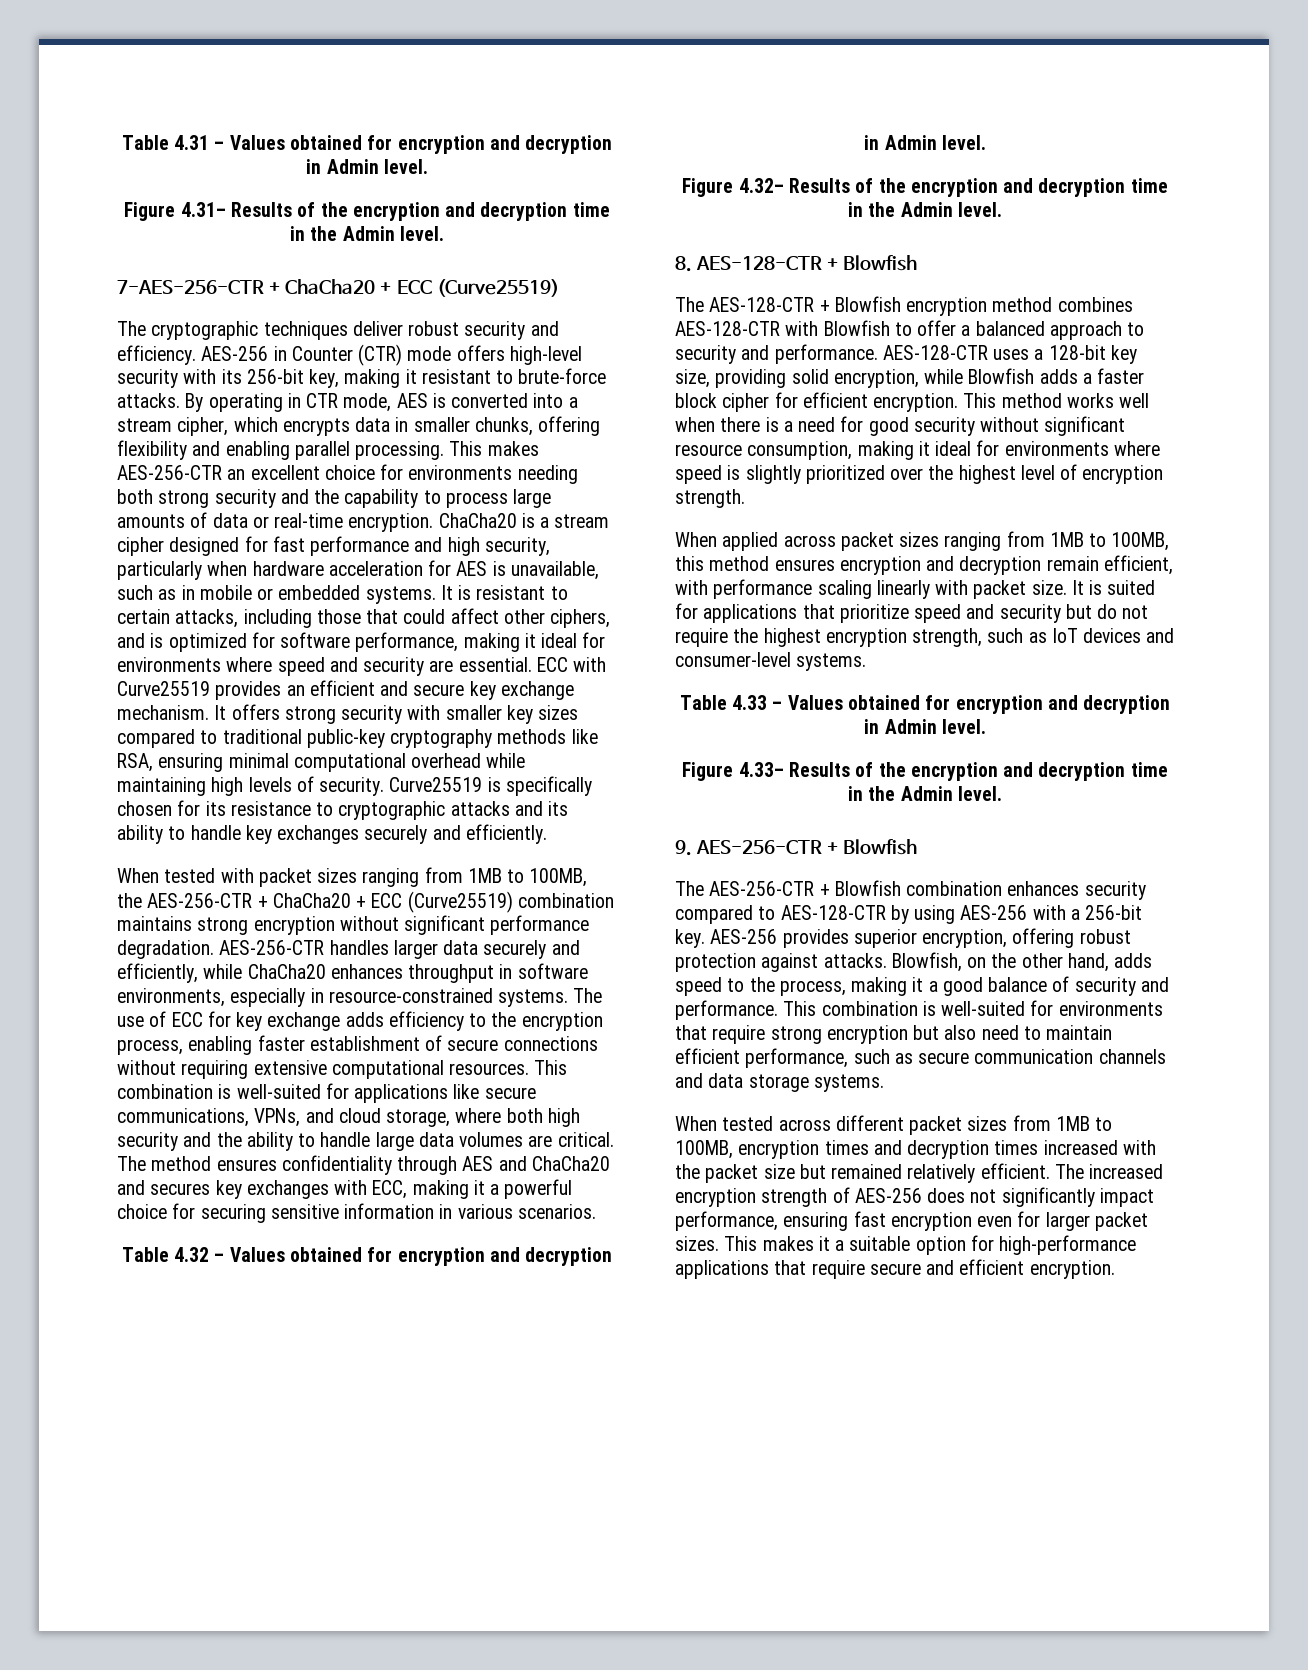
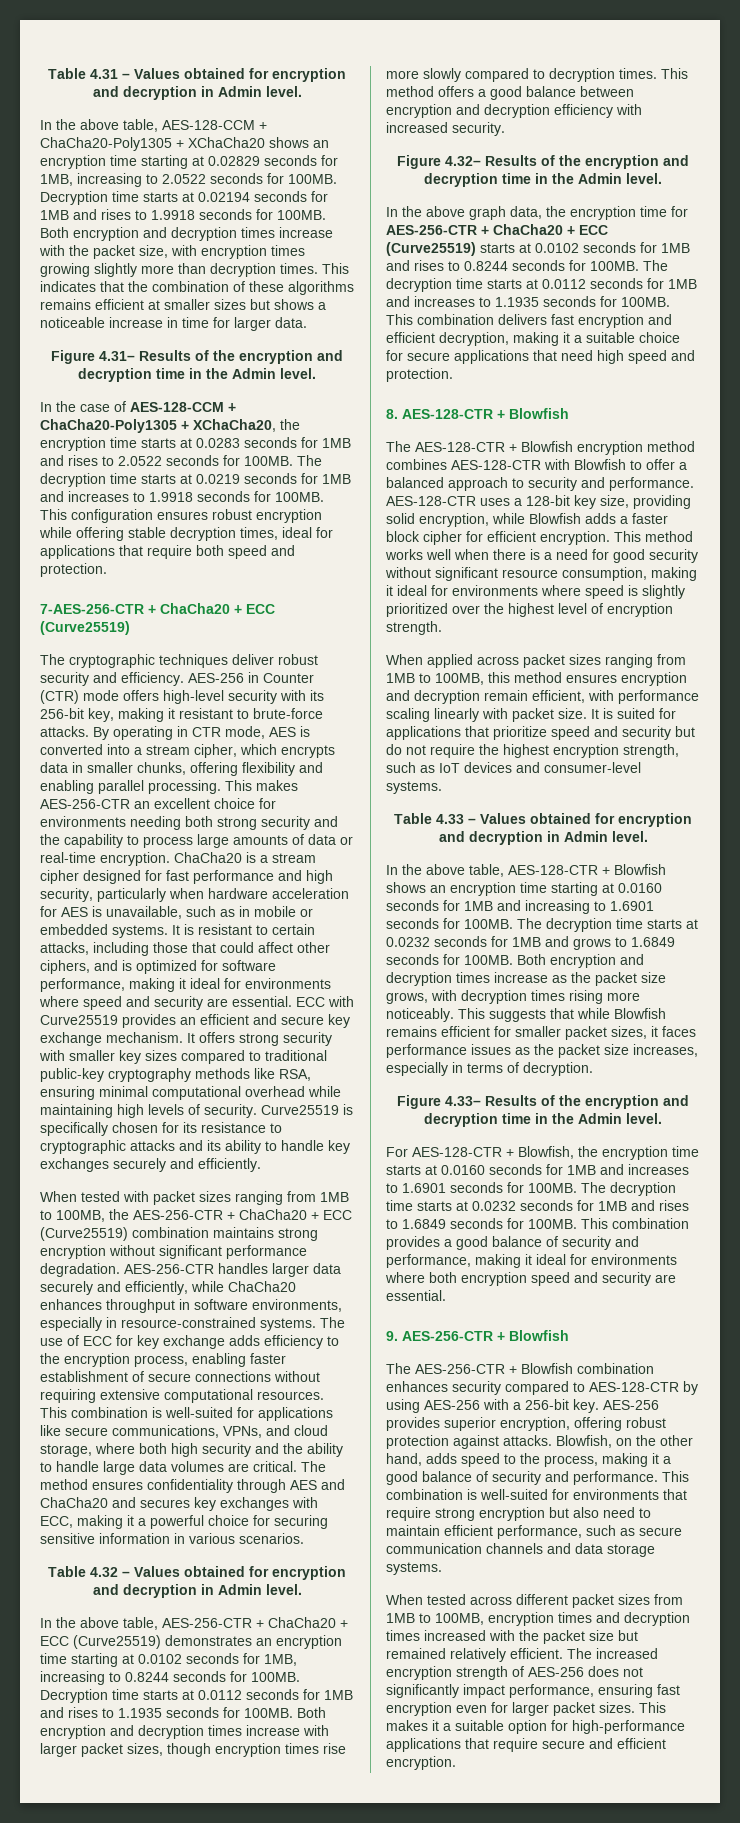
(428, 166) none -> [40,119,267,132] [40,137,329,151] [40,155,338,169] [40,173,337,187] [40,191,328,205] [40,209,326,220] [40,227,333,241] [39,245,305,259] [40,263,349,277] [40,281,354,295] [40,299,326,310] [40,317,307,331] // In the above table, AES-128-CCM + ChaCha20-Poly1305 + XChaCha20 shows an encryption time starting at 0.02829 seconds for 1MB, increasing to 2.0522 seconds for 100MB. Decryption time starts at 0.02194 seconds for 1MB and rises to 1.9918 seconds for 100MB. Both encryption and decryption times increase with the packet size, with encryption times growing slightly more than decryption times. This indicates that the combination of these algorithms remains efficient at smaller sizes but shows a noticeable increase in time for larger data.
(444, 233) none -> [40,401,236,412] [40,419,300,433] [40,437,351,451] [40,455,322,466] [40,473,351,487] [40,491,324,502] [40,509,322,523] [39,527,333,541] [40,545,295,559] [40,563,107,577] // In the case of AES-128-CCM + ChaCha20-Poly1305 + XChaCha20, the encryption time starts at 0.0283 seconds for 1MB and rises to 2.0522 seconds for 100MB. The decryption time starts at 0.0219 seconds for 1MB and increases to 1.9918 seconds for 100MB. This configuration ensures robust encryption while offering stable decryption times, ideal for applications that require both speed and protection.
(986, 142) none -> [40,1617,348,1630] [40,1635,342,1649] [40,1653,297,1667] [40,1671,300,1685] [40,1689,353,1703] [40,1707,326,1718] [40,1725,329,1739] [40,1743,346,1757] [386,68,688,82] [386,86,634,100] [386,104,642,118] [386,122,505,136] // In the above table, AES-256-CTR + ChaCha20 + ECC (Curve25519) demonstrates an encryption time starting at 0.0102 seconds for 1MB, increasing to 0.8244 seconds for 100MB. Decryption time starts at 0.0112 seconds for 1MB and rises to 1.1935 seconds for 100MB. Both encryption and decryption times increase with larger packet sizes, though encryption times rise more slowly compared to decryption times. This method offers a good balance between encryption and decryption efficiency with increased security.
(1002, 209) none -> [386,206,688,220] [386,224,608,235] [386,242,690,256] [386,260,668,271] [386,278,697,292] [386,296,670,307] [386,314,672,328] [386,332,680,346] [386,350,695,364] [386,368,453,382] // In the above graph data, the encryption time for AES-256-CTR + ChaCha20 + ECC (Curve25519) starts at 0.0102 seconds for 1MB and rises to 0.8244 seconds for 100MB. The decryption time starts at 0.0112 seconds for 1MB and increases to 1.1935 seconds for 100MB. This combination delivers fast encryption and efficient decryption, making it a suitable choice for secure applications that need high speed and protection.
(986, 726) none -> [386,864,666,877] [386,882,662,896] [386,900,654,914] [386,918,698,932] [386,936,675,950] [386,954,644,968] [386,972,666,986] [386,990,640,1004] [386,1008,666,1022] [386,1026,696,1040] [386,1044,698,1058] [386,1062,593,1076] // In the above table, AES-128-CTR + Blowfish shows an encryption time starting at 0.0160 seconds for 1MB and increasing to 1.6901 seconds for 100MB. The decryption time starts at 0.0232 seconds for 1MB and grows to 1.6849 seconds for 100MB. Both encryption and decryption times increase as the packet size grows, with decryption times rising more noticeably. This suggests that while Blowfish remains efficient for smaller packet sizes, it faces performance issues as the packet size increases, especially in terms of decryption.
(1002, 793) none -> [386,1146,699,1160] [386,1164,689,1175] [386,1182,676,1196] [386,1200,689,1211] [386,1218,689,1229] [386,1236,639,1250] [386,1254,677,1268] [385,1272,676,1286] [386,1290,446,1301] // For AES-128-CTR + Blowfish, the encryption time starts at 0.0160 seconds for 1MB and increases to 1.6901 seconds for 100MB. The decryption time starts at 0.0232 seconds for 1MB and rises to 1.6849 seconds for 100MB. This combination provides a good balance of security and performance, making it ideal for environments where both encryption speed and security are essential.

